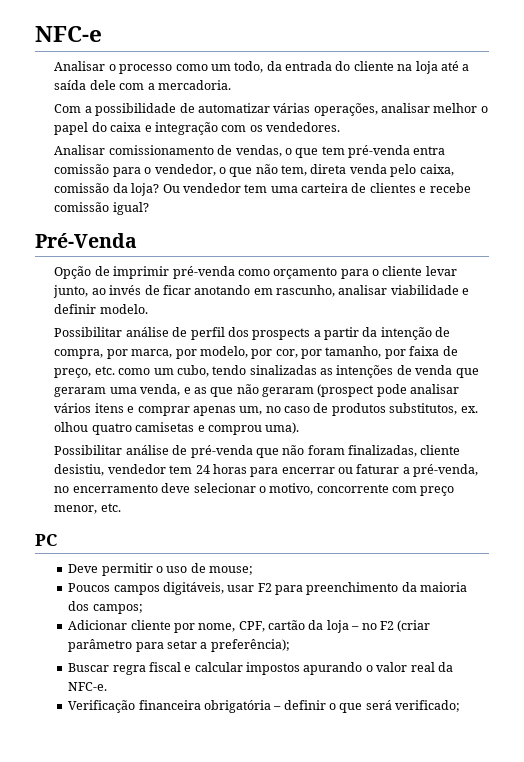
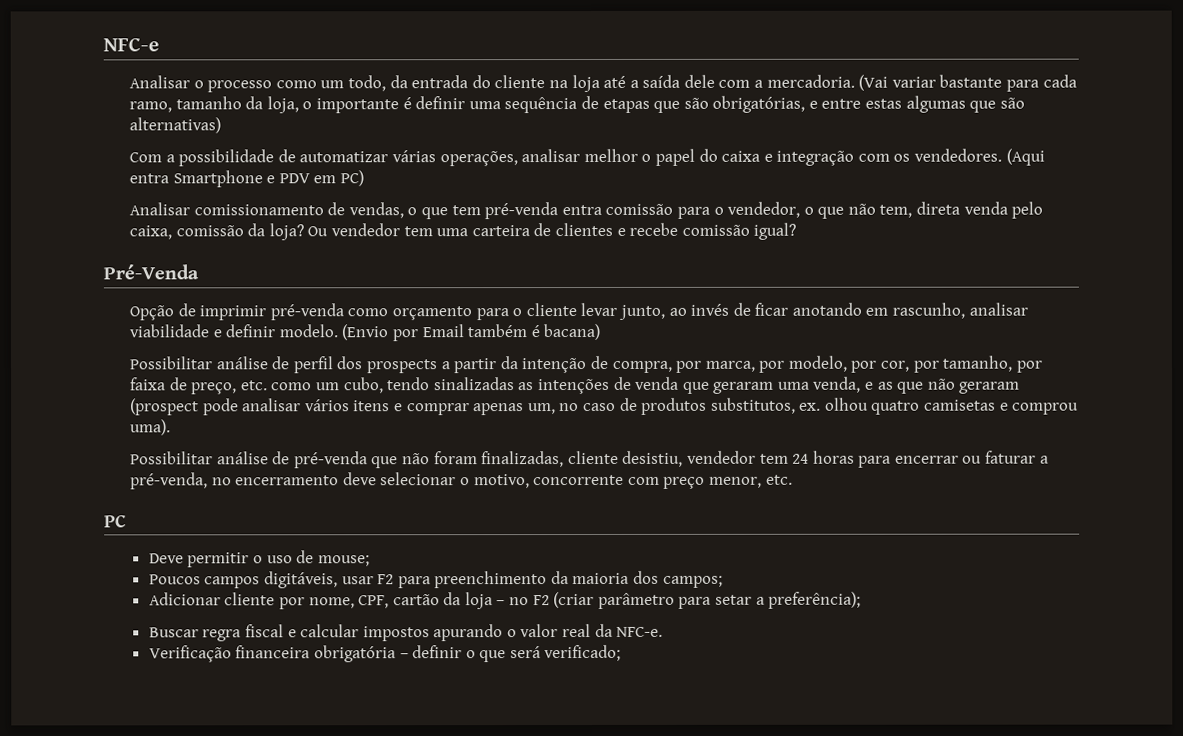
(231, 85) none -> [858,74,1077,92] [129,95,1025,114] [129,117,222,134] (Vai variar bastante para cada ramo, tamanho da loja, o importante é definir uma sequência de etapas que são obrigatórias, e entre estas algumas que são alternativas)
(341, 127) none -> [1005,148,1045,166] [129,170,364,188] (Aqui entra Smartphone e PDV em PC)
(148, 309) none -> [341,323,601,342] (Envio por Email também é bacana)

